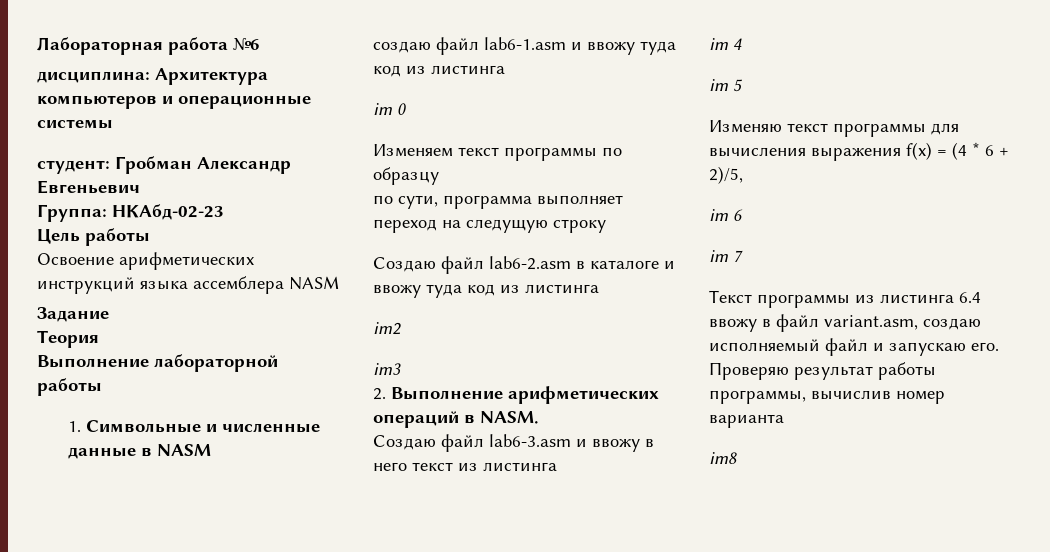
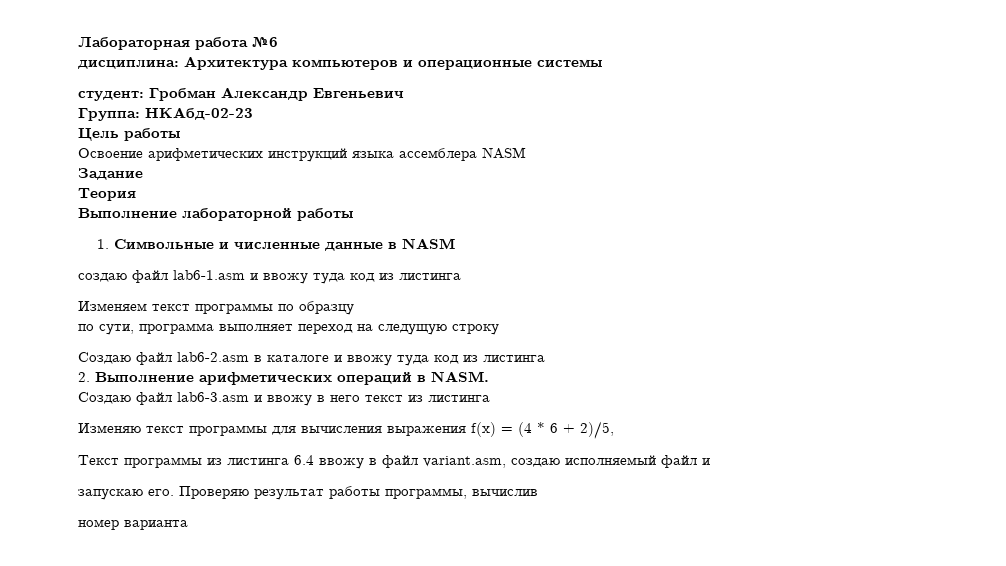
[373,103,406,115] // im 0 -> (461, 276) none
[373,322,401,335] [373,363,401,375] // im2 // im3 -> (545, 358) none
[709,38,742,50] [709,79,743,92] // im 4 // im 5 -> (490, 398) none
[709,209,743,221] [709,250,743,262] // im 6 // im 7 -> (614, 430) none
(884, 347) none -> (710, 461) //
(891, 395) none -> (538, 492) //
[709,452,737,464] // im8 -> (188, 525) none

